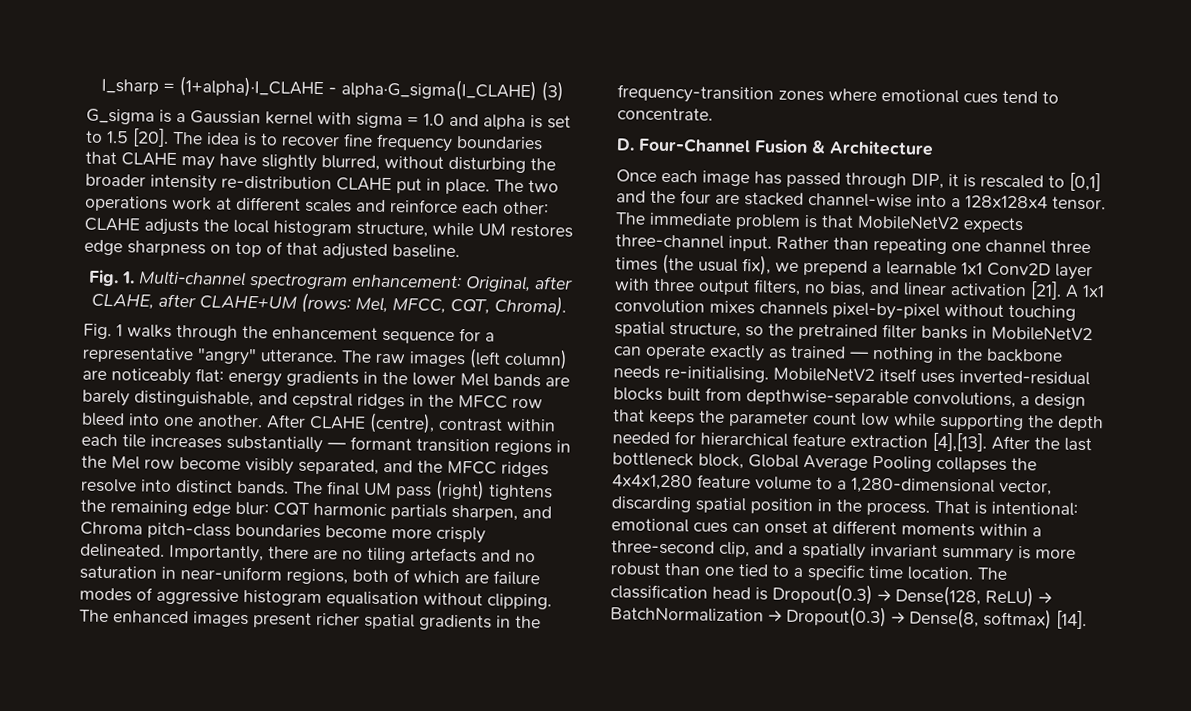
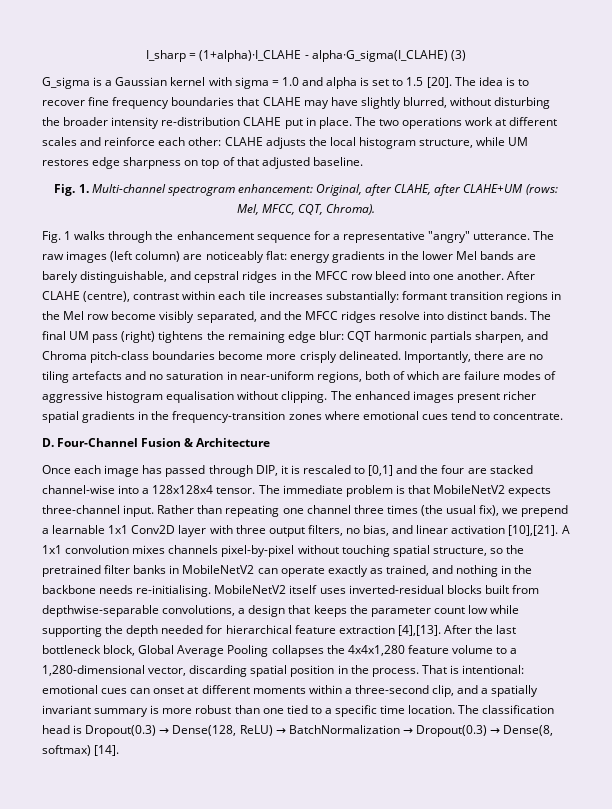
[226,435,347,454] substantially — -> [325,291,399,303] substantially:
[1030,281,1062,300] [21]. -> [508,525,559,536] [10],[21].
[790,345,870,359] trained — -> [385,565,454,576] trained, and

